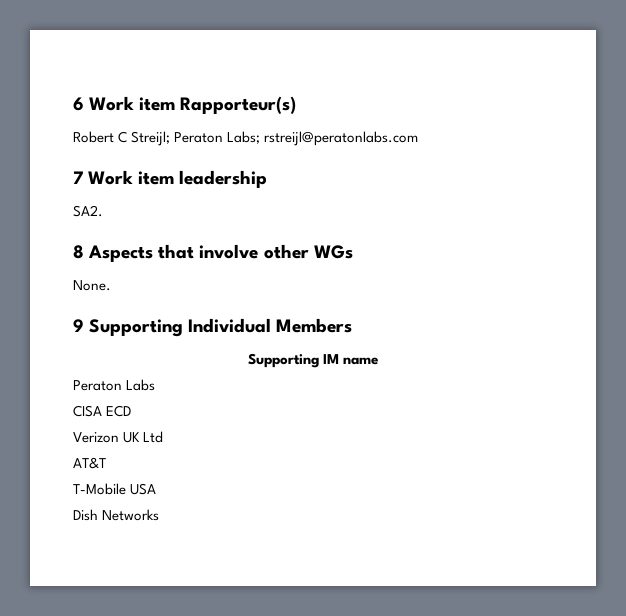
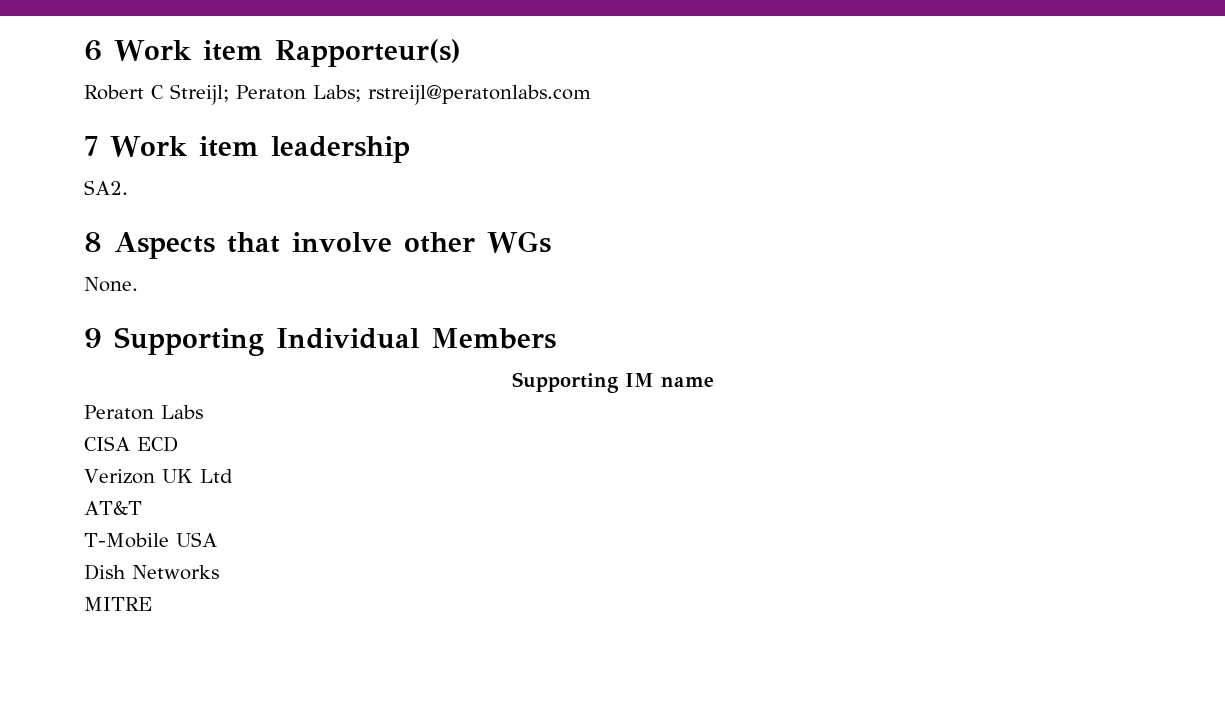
(160, 515) none -> [84,597,152,611] // MITRE

